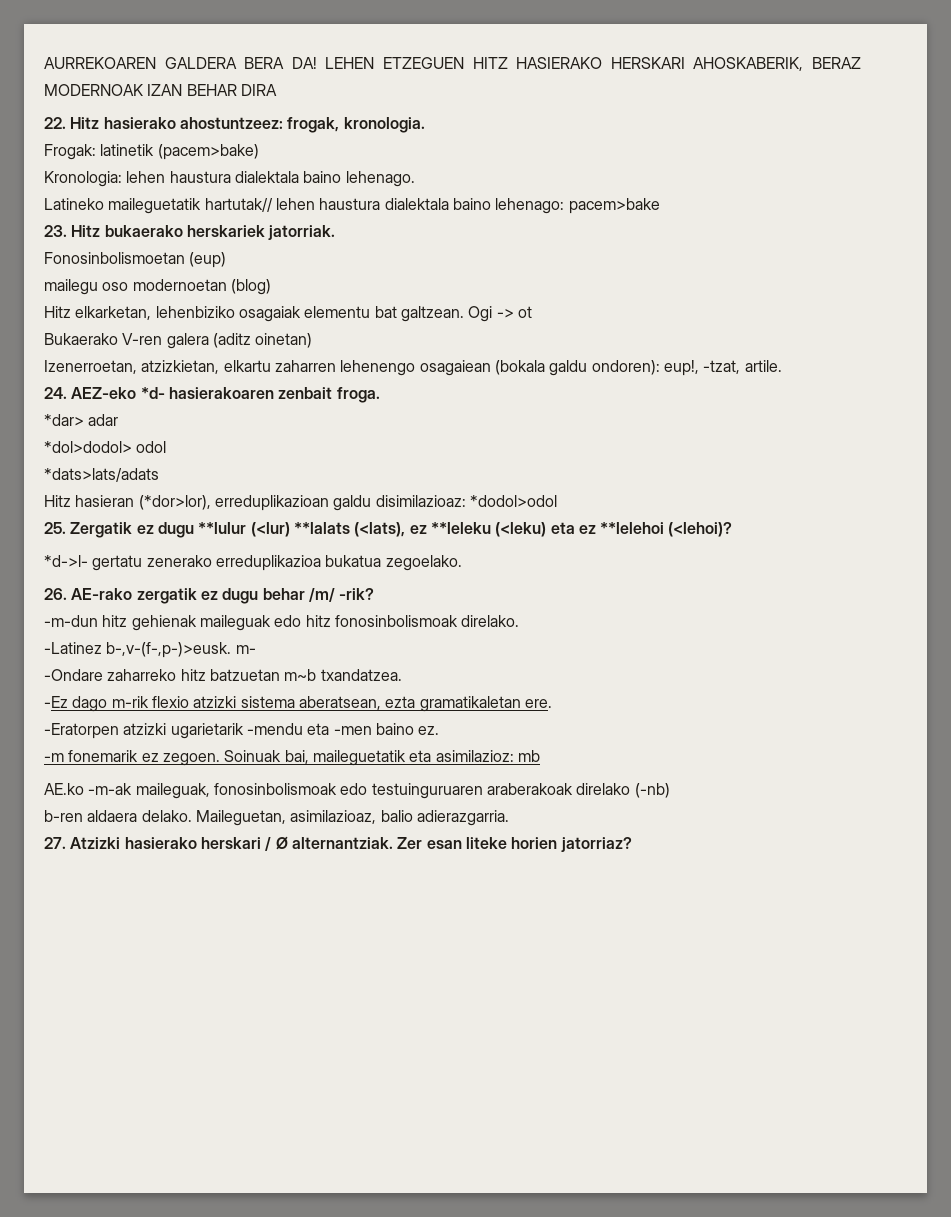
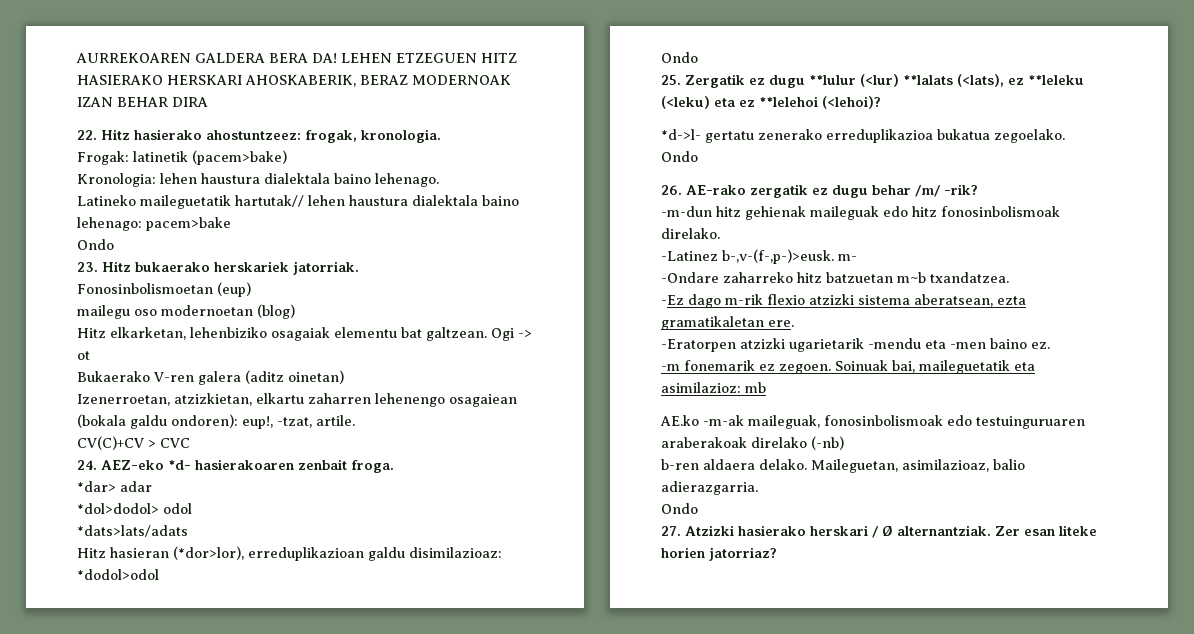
(660, 206) none -> [77,239,114,250] // Ondo
(782, 366) none -> [77,436,190,450] // CV(C)+CV > CVC
(557, 501) none -> [661,52,698,63] // Ondo
(462, 563) none -> [661,151,698,162] // Ondo
(509, 818) none -> [661,503,698,514] // Ondo

